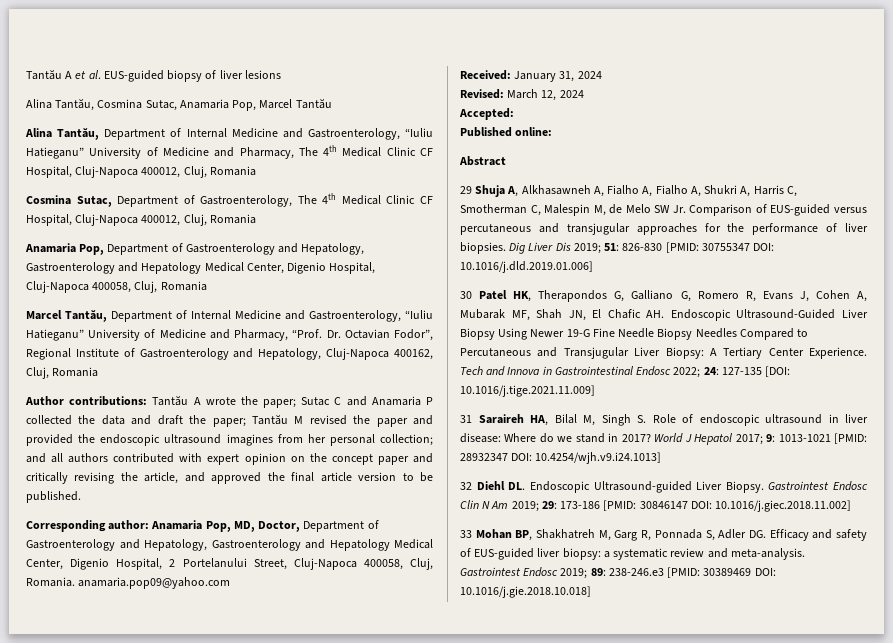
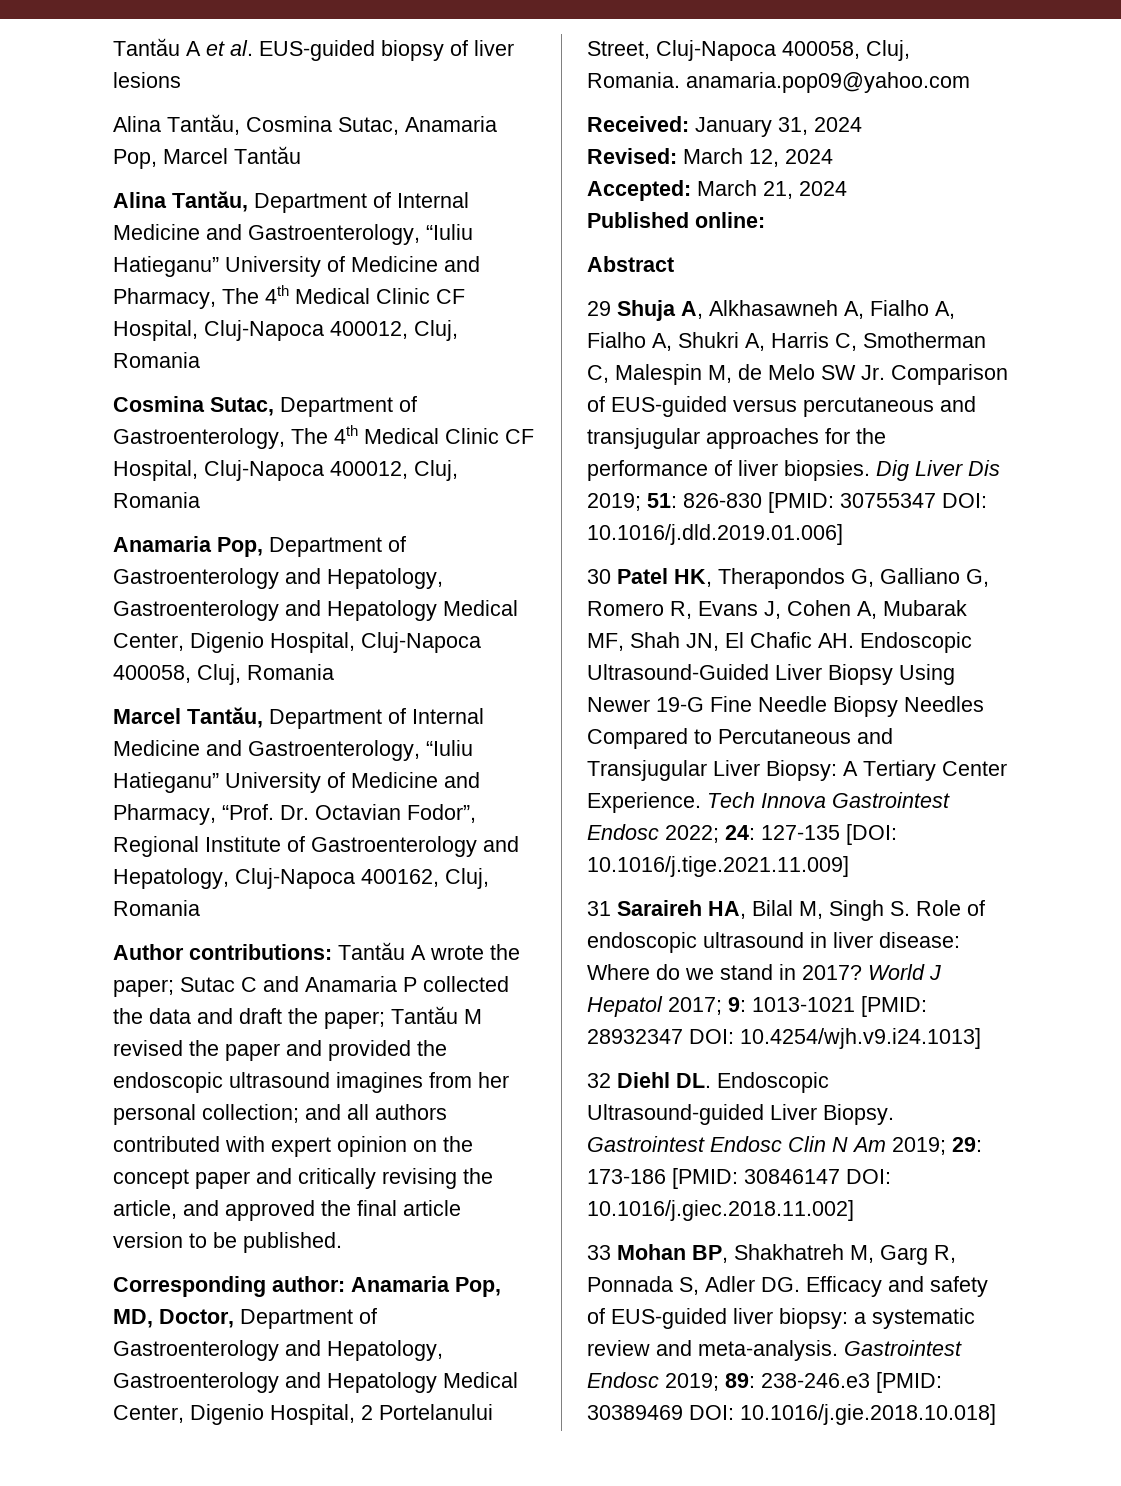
(514, 114) none -> [697,180,847,199] March 21, 2024
[486,366,633,376] and Innova in Gastrointestinal -> [761,792,950,808] Innova Gastrointest

